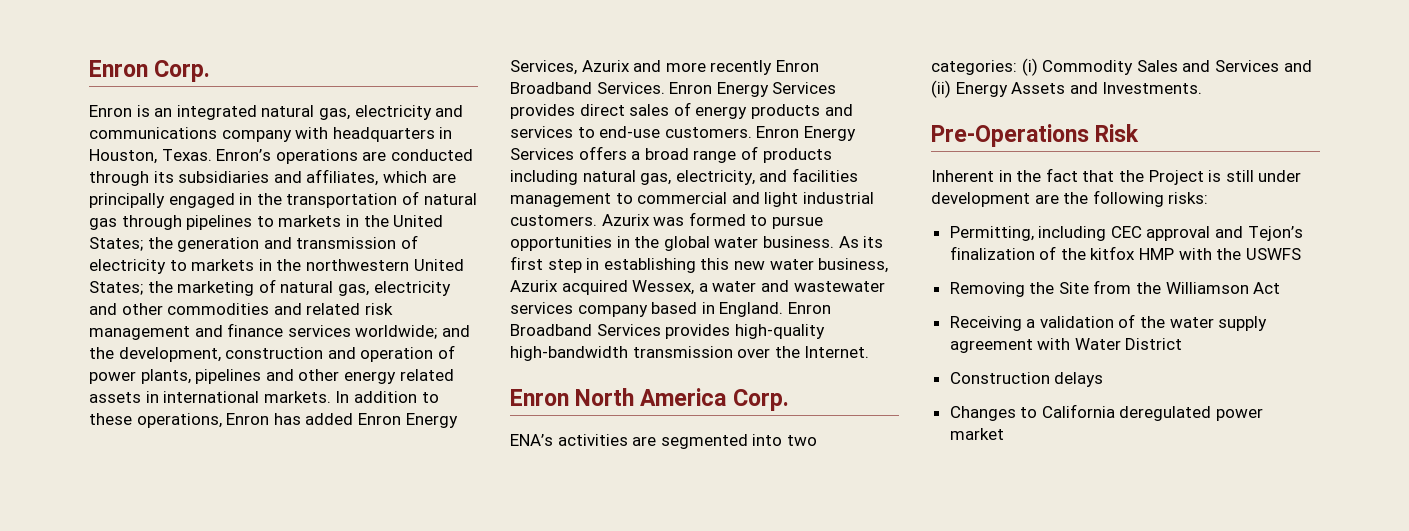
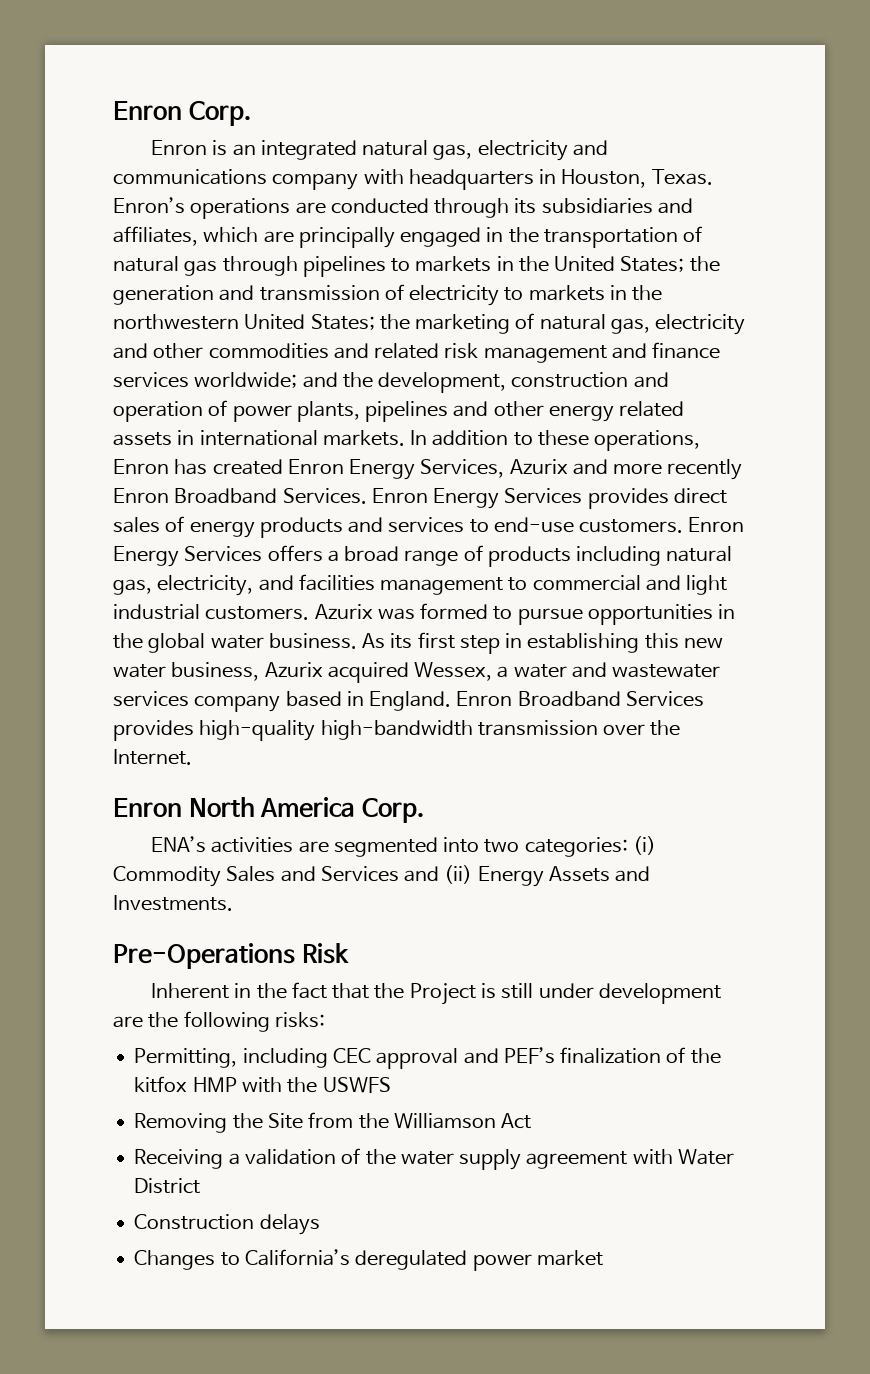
[305,413,354,425] added -> [212,459,283,475] created
[1247,226,1303,241] Tejon’s -> [503,1047,555,1064] PEF’s
[1041,404,1115,418] California -> [244,1249,350,1266] California’s

